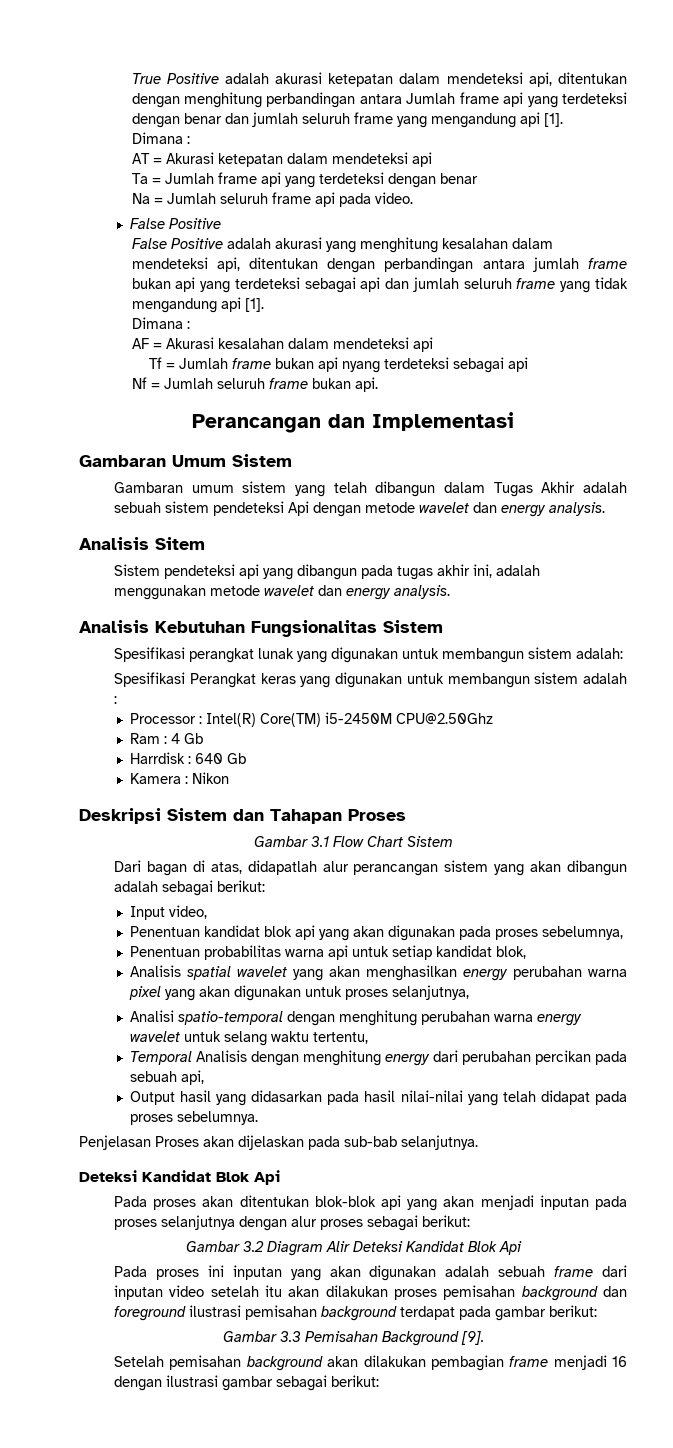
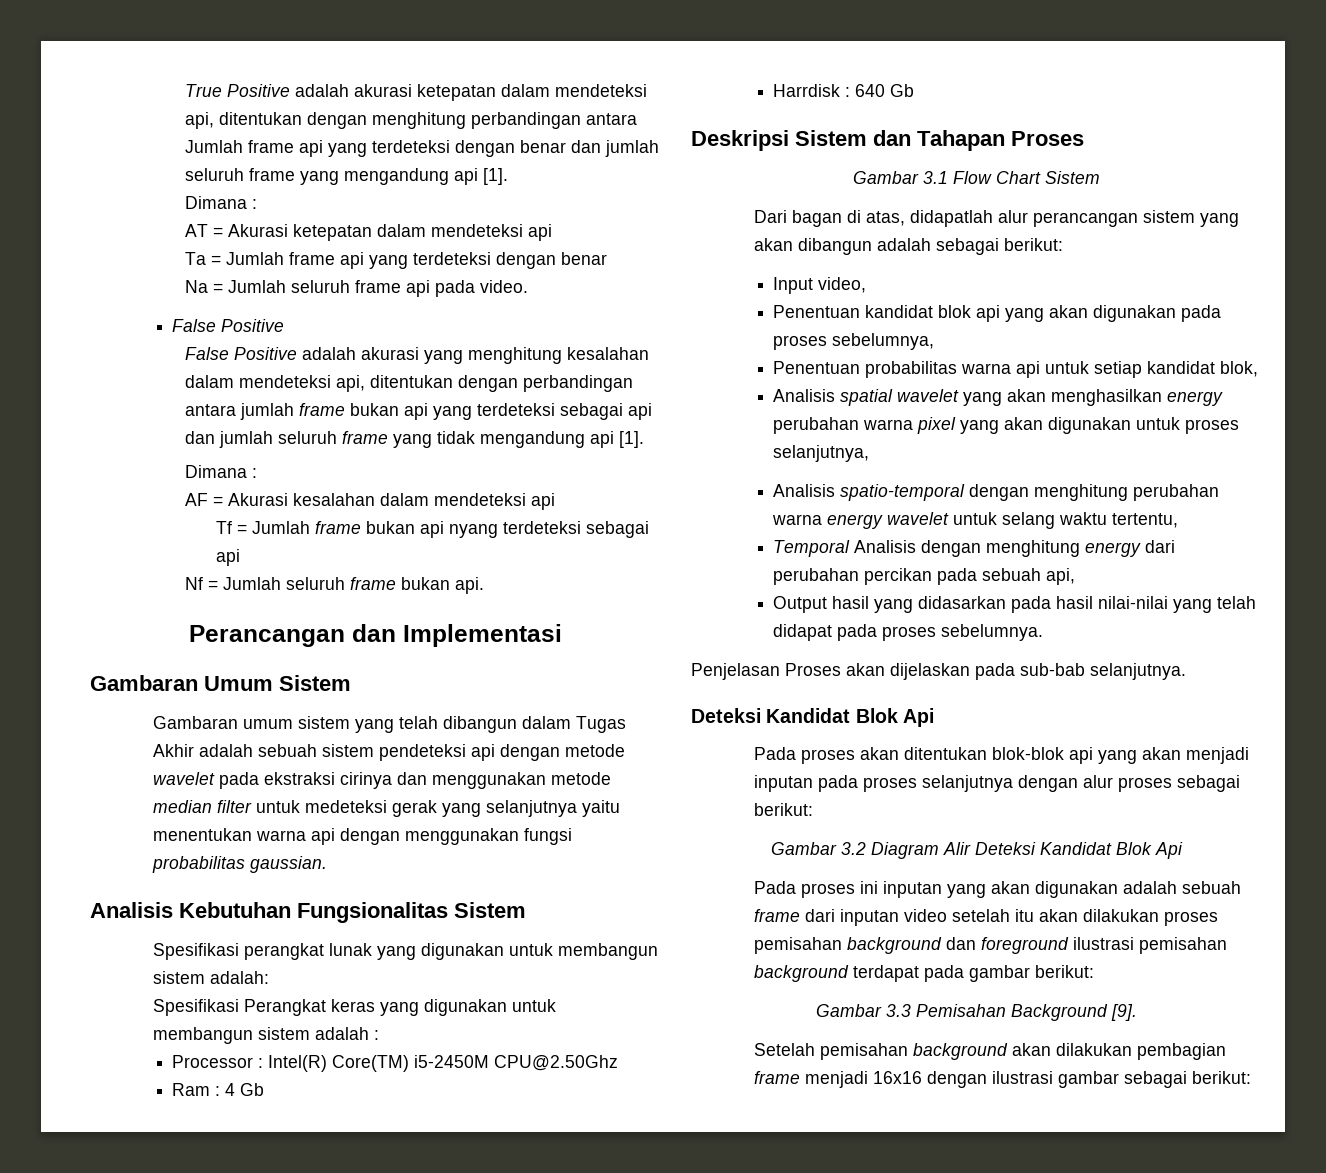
[288,501,310,516] Api -> [471,744,496,761] api
[473,502,606,517] [79,537,205,550] [114,564,541,580] [114,585,451,600] dan energy analysis. // Analisis Sitem // Sistem pendeteksi api yang dibangun pada tugas akhir ini, adalah menggunakan metode wavelet dan energy analysis. -> [219,772,612,789] [153,800,621,817] [153,828,573,845] [152,856,328,873] pada ekstraksi cirinya dan menggunakan metode median filter untuk medeteksi gerak yang selanjutnya yaitu menentukan warna api dengan menggunakan fungsi probabilitas gaussian.
[129,772,229,784] // Kamera : Nikon -> (915, 90) none
[129,1010,174,1022] Analisi -> [773,484,836,497] Analisis
[612,1356,627,1367] 16 -> [873,1071,923,1084] 16x16

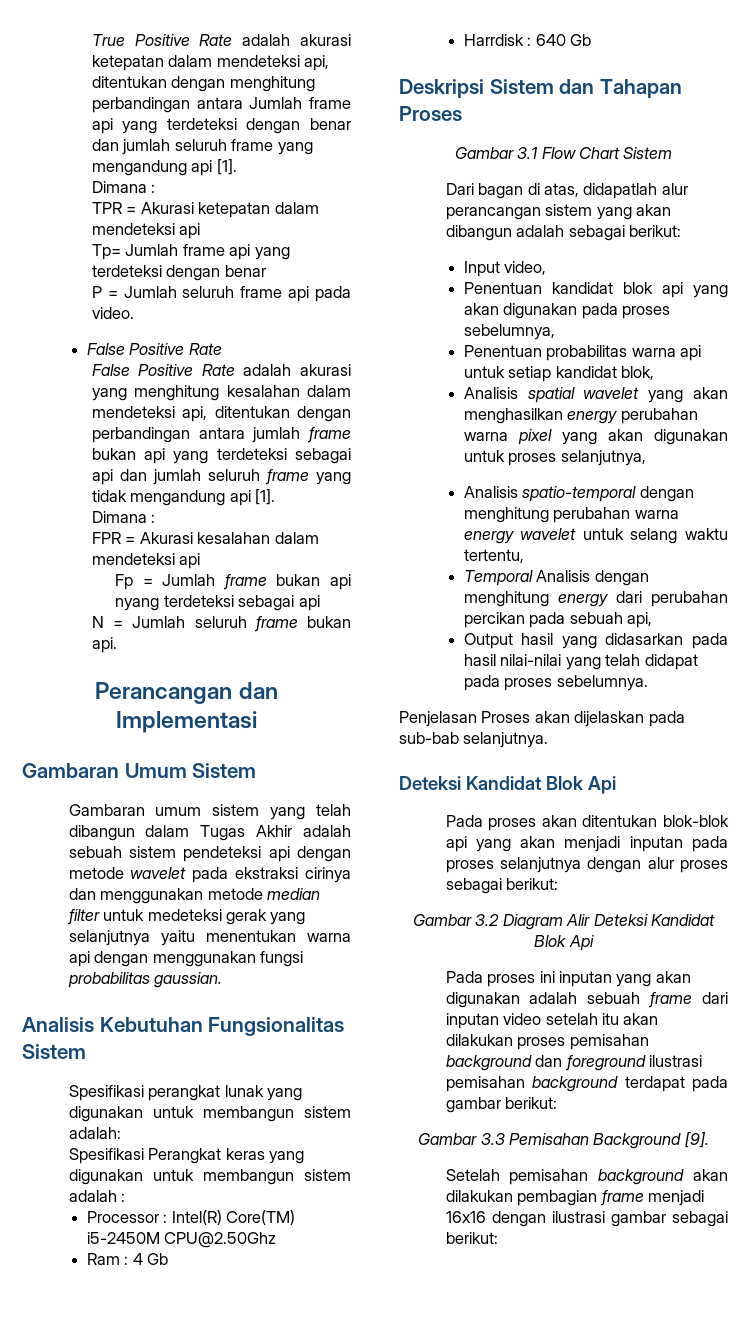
(290, 90) none -> [199,34,233,46] Rate
[184,224,208,237] AT -> [91,202,122,214] TPR
[184,252,221,265] Ta = -> [91,244,121,260] Tp=
[184,280,208,293] Na -> [91,286,102,298] P
[184,347,297,360] // False Positive -> [188,343,222,355] [91,364,235,376] Rate // False Positive Rate
[184,493,208,506] AF -> [91,532,121,544] FPR
[216,521,233,534] Tf -> [115,574,134,590] Fp
[184,577,203,590] Nf -> [91,616,104,628] N

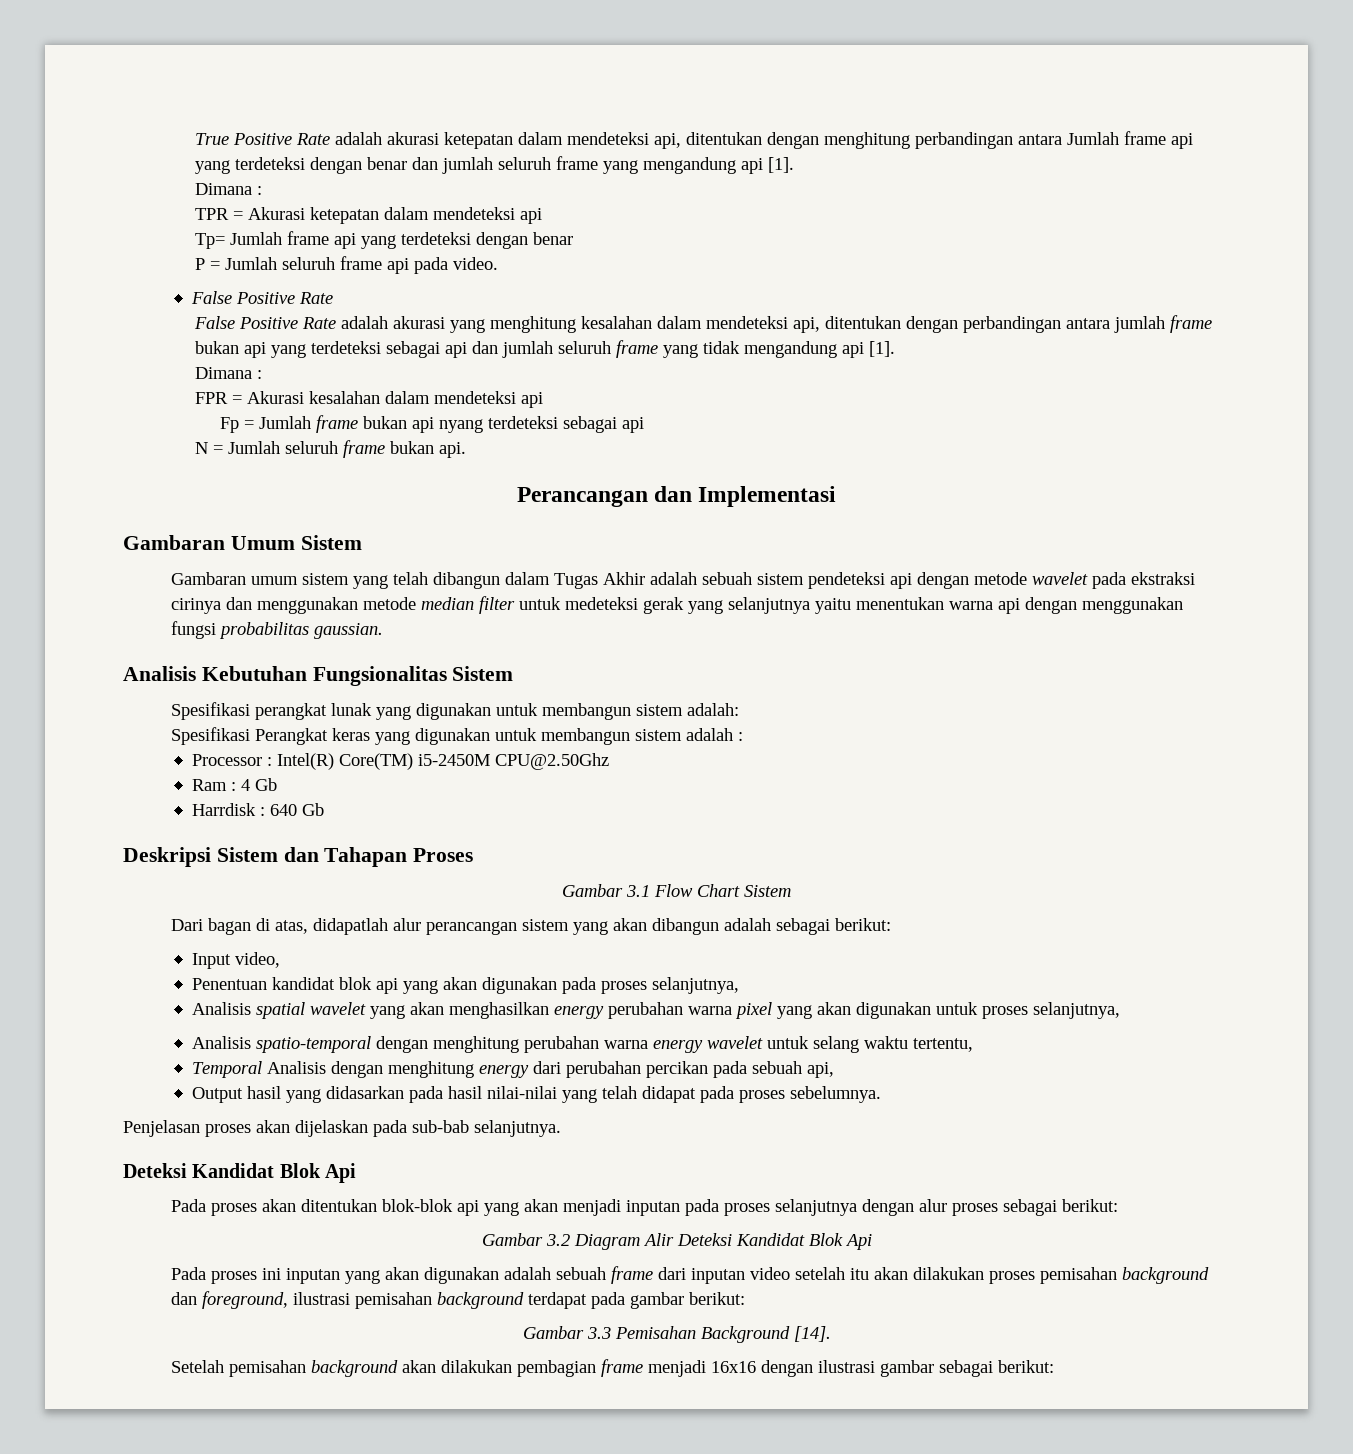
[463,324,555,340] [463,345,702,361] [463,366,655,382] sebelumnya, // Penentuan probabilitas warna api untuk setiap kandidat blok, -> [651,977,739,994] selanjutnya,
[481,711,531,723] Proses -> [205,1124,251,1137] proses
[564,1055,646,1071] foreground -> [202,1291,289,1309] foreground,
[684,1132,709,1148] [9]. -> [793,1326,831,1342] [14].

